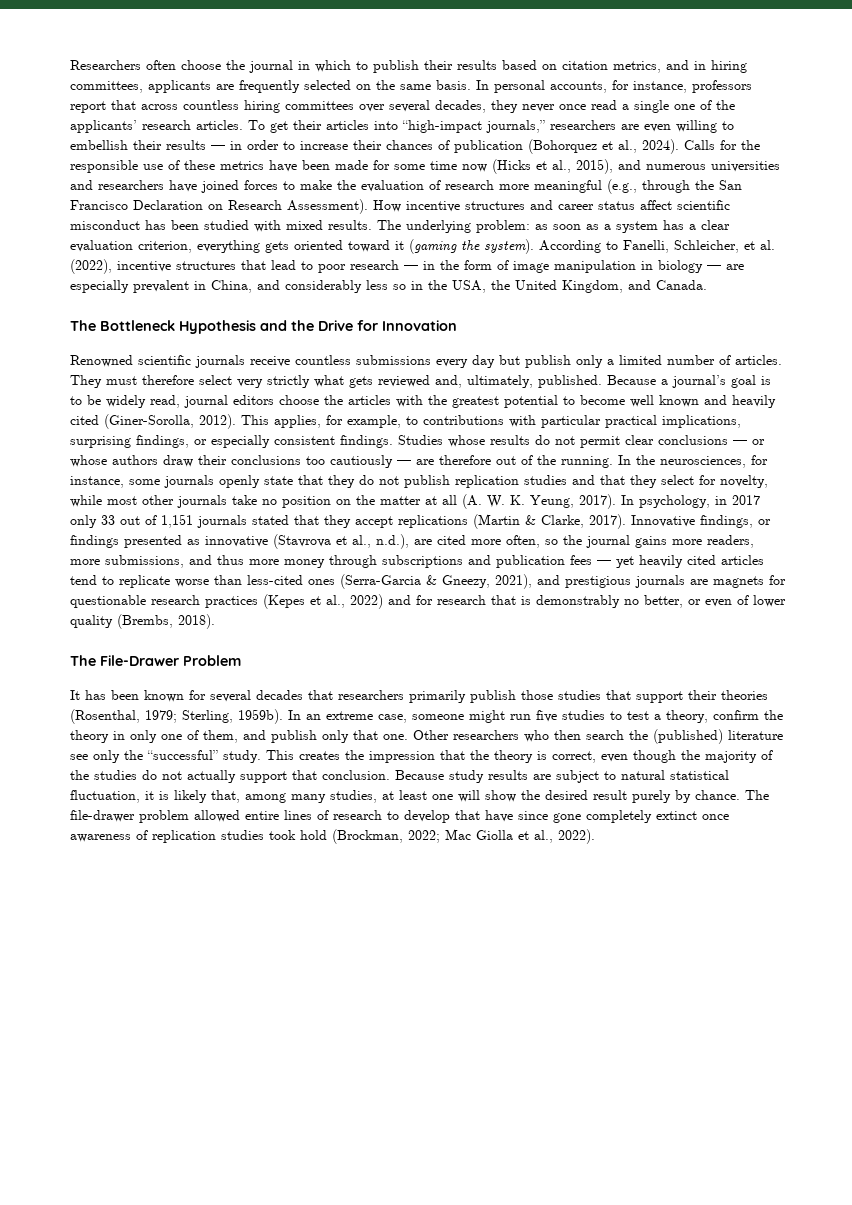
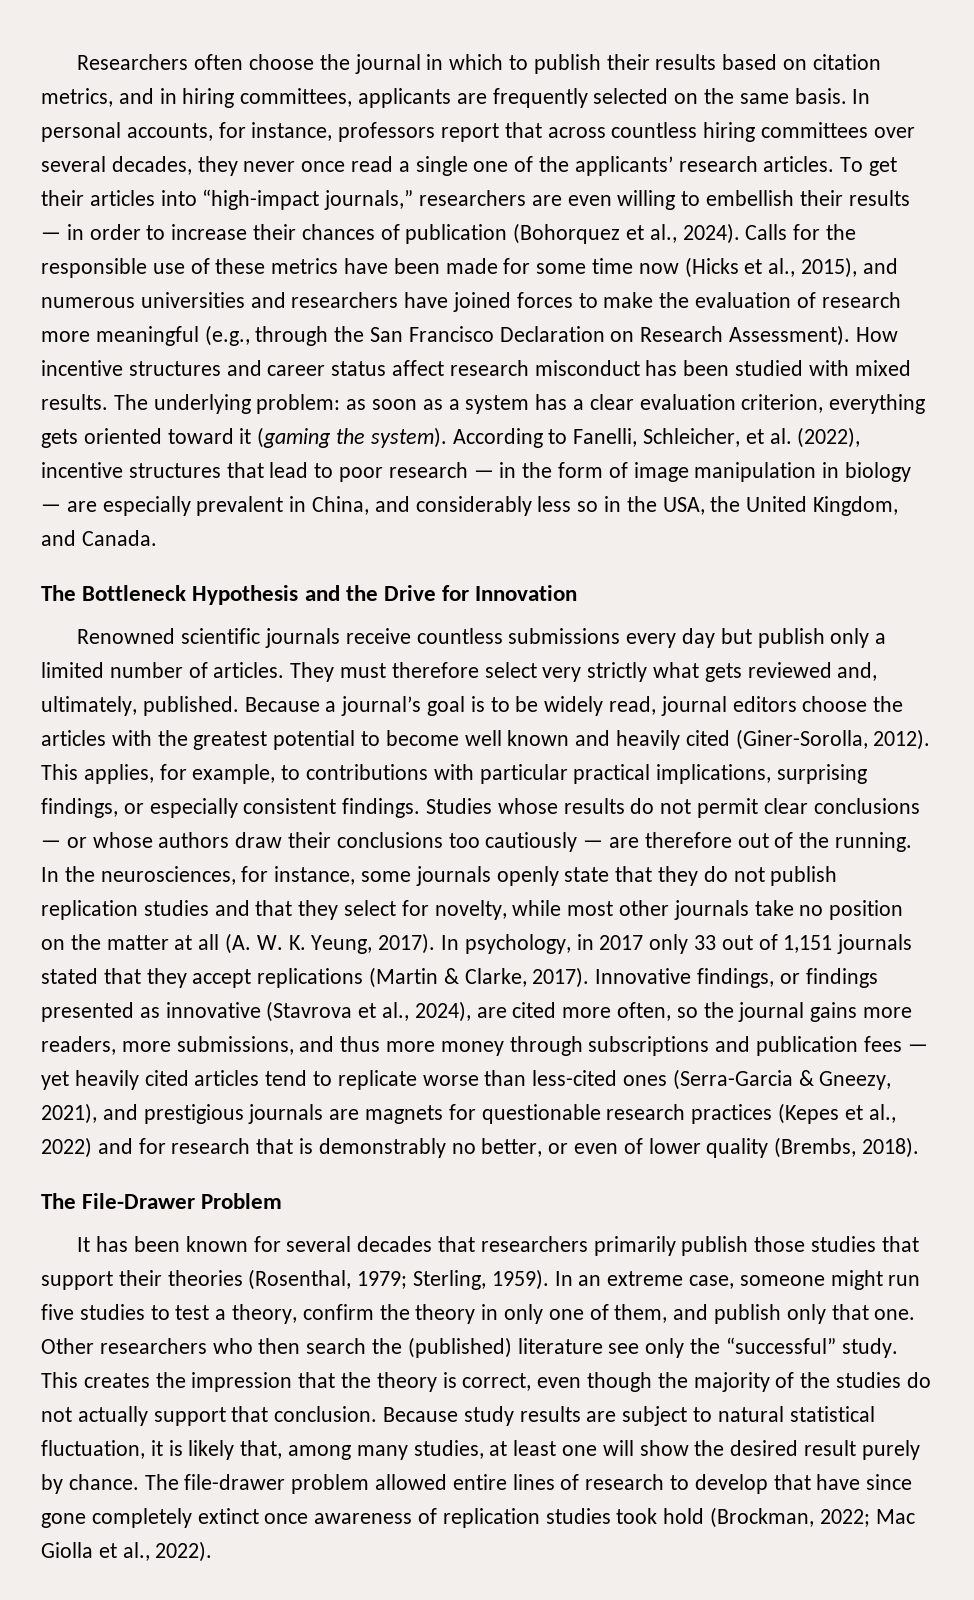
[677,200,730,210] scientific -> [449,360,529,376] research
[376,534,409,549] n.d.), -> [414,1001,471,1022] 2024),
[238,709,283,724] 1959b). -> [491,1269,549,1290] 1959).

